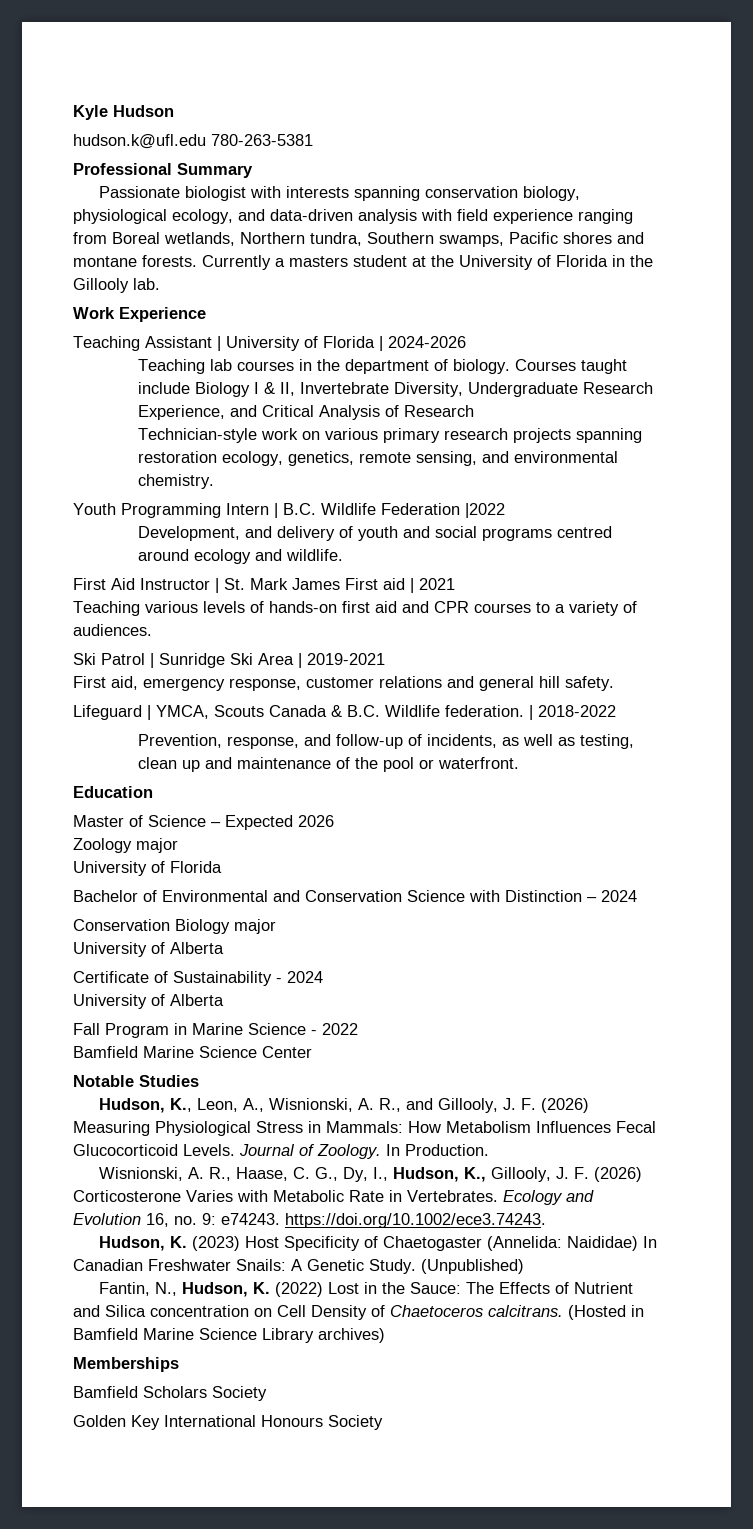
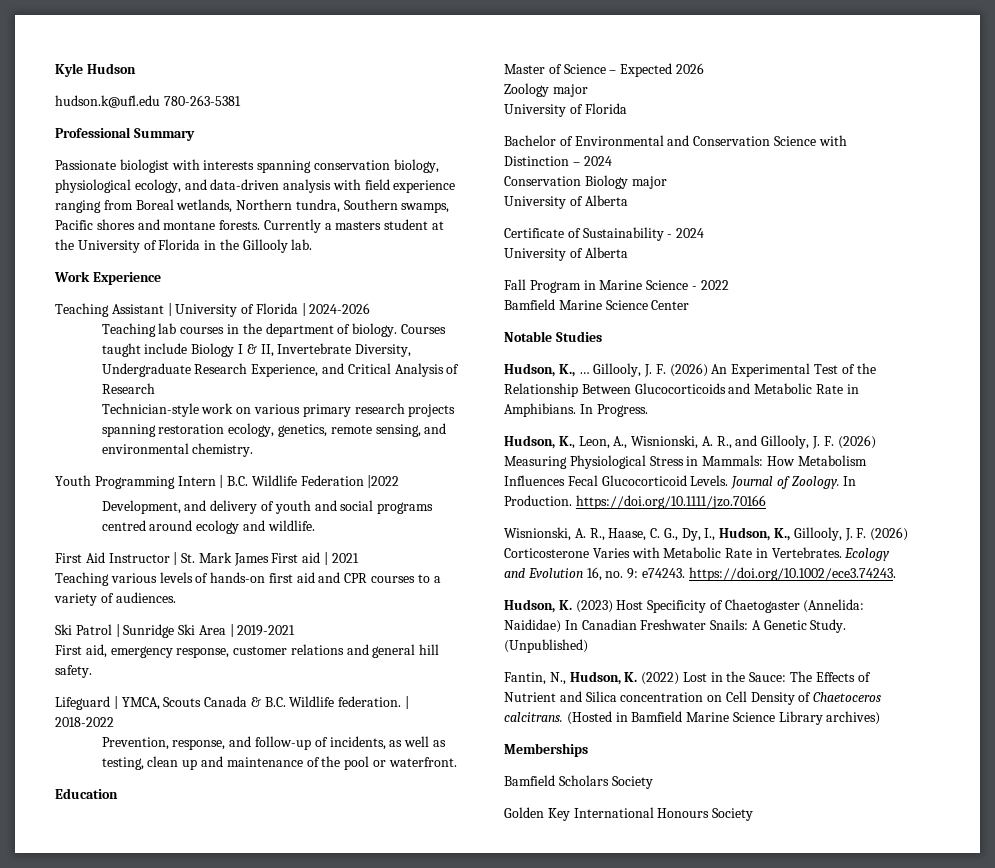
(199, 1081) none -> [504,363,876,377] [504,383,859,397] [504,403,648,417] // Hudson, K., … Gillooly, J. F. (2026) An Experimental Test of the Relationship Between Glucocorticoids and Metabolic Rate in Amphibians. In Progress.
(489, 1150) none -> [575,495,766,509] https://doi.org/10.1111/jzo.70166

